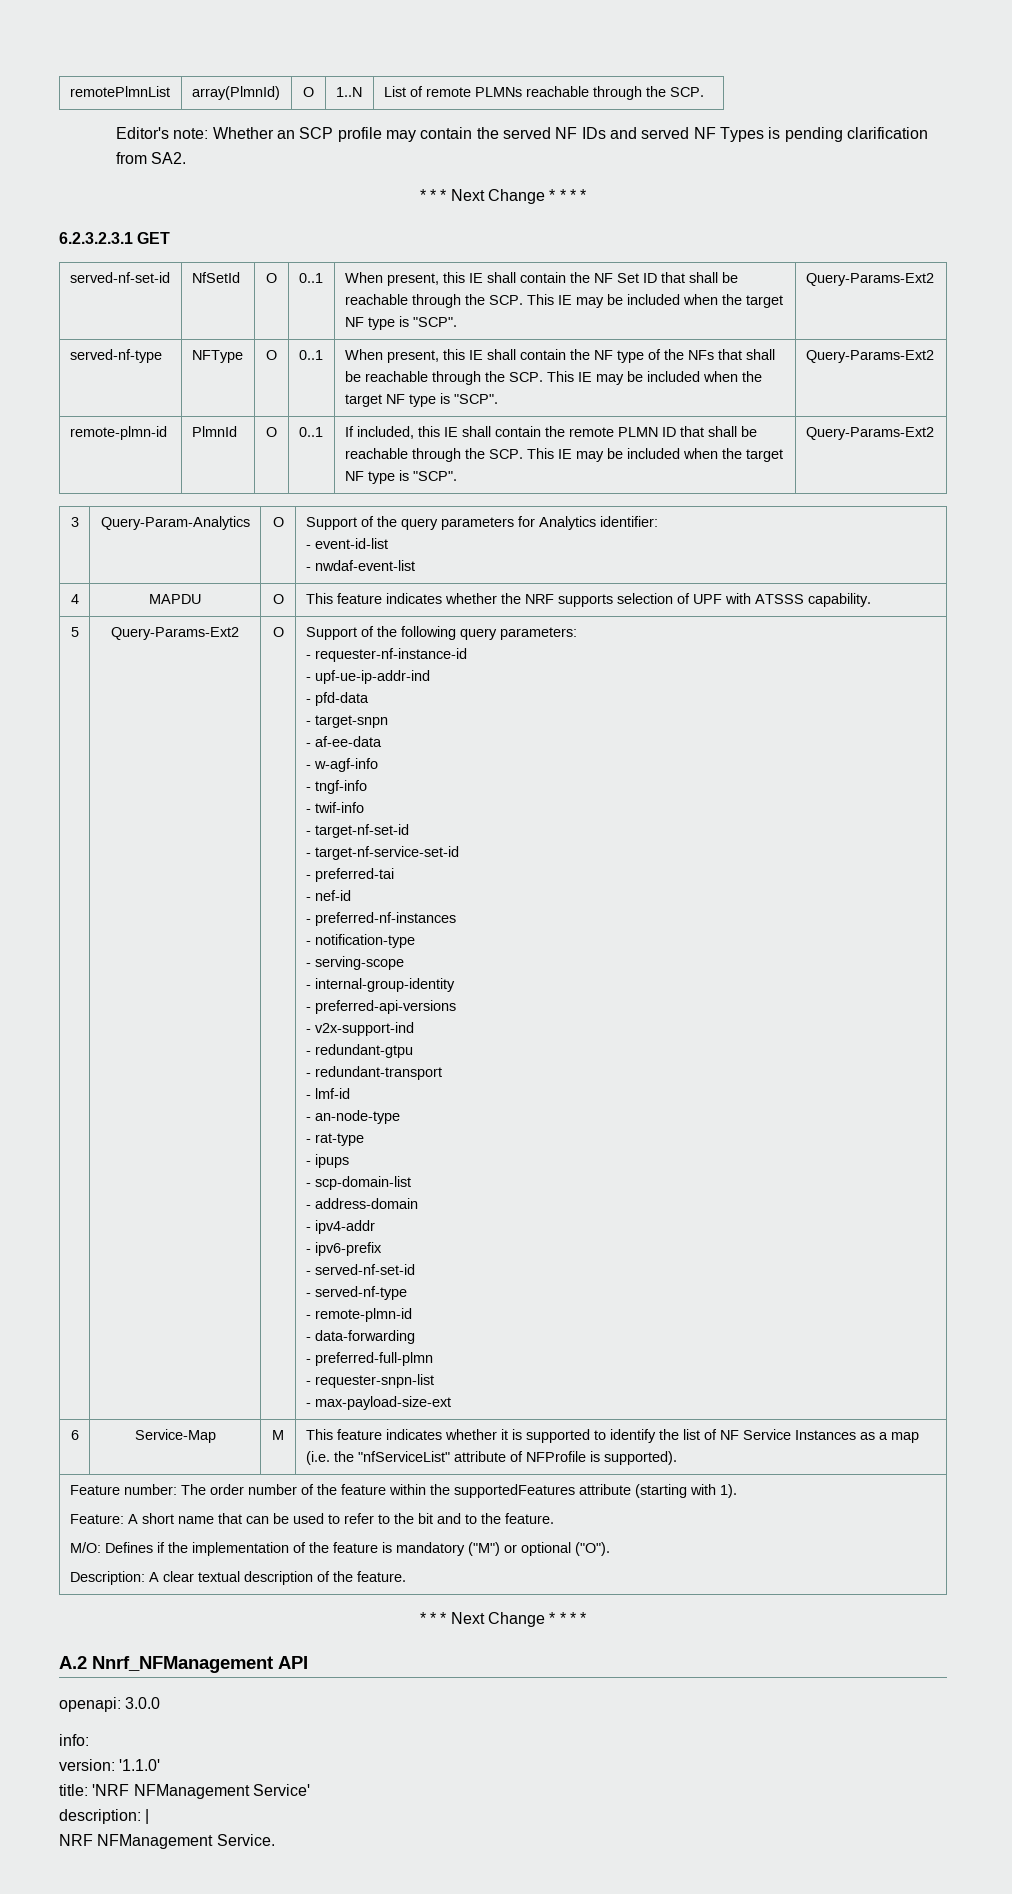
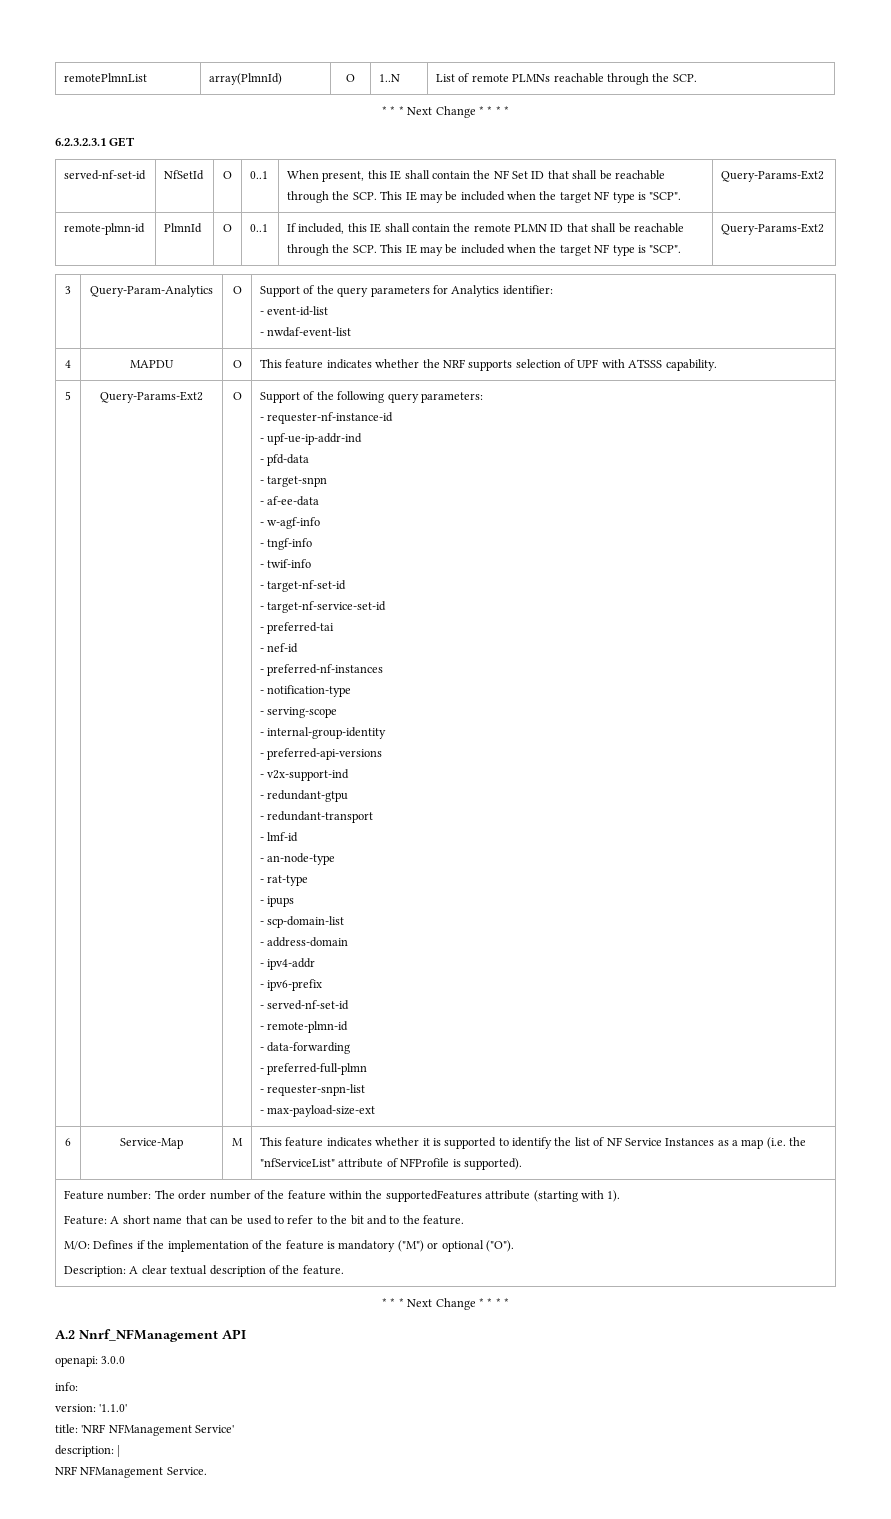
[116,127,928,142] [116,152,187,164] // Editor's note: Whether an SCP profile may contain the served NF IDs and served NF Types is pending clarification from SA2. -> (697, 78) none
[69,349,162,363] [191,350,243,363] [266,350,277,360] [298,350,323,360] [344,349,775,363] [344,371,762,385] [344,393,498,407] [805,350,934,363] // served-nf-type | NFType | O | 0..1 | When present, this IE shall contain the NF type of the NFs that shall be reachable through the SCP. This IE may be included when the target NF type is "SCP". | Query-Params-Ext2 -> (825, 176) none
[305,1286,407,1300] // - served-nf-type -> (350, 1005) none

